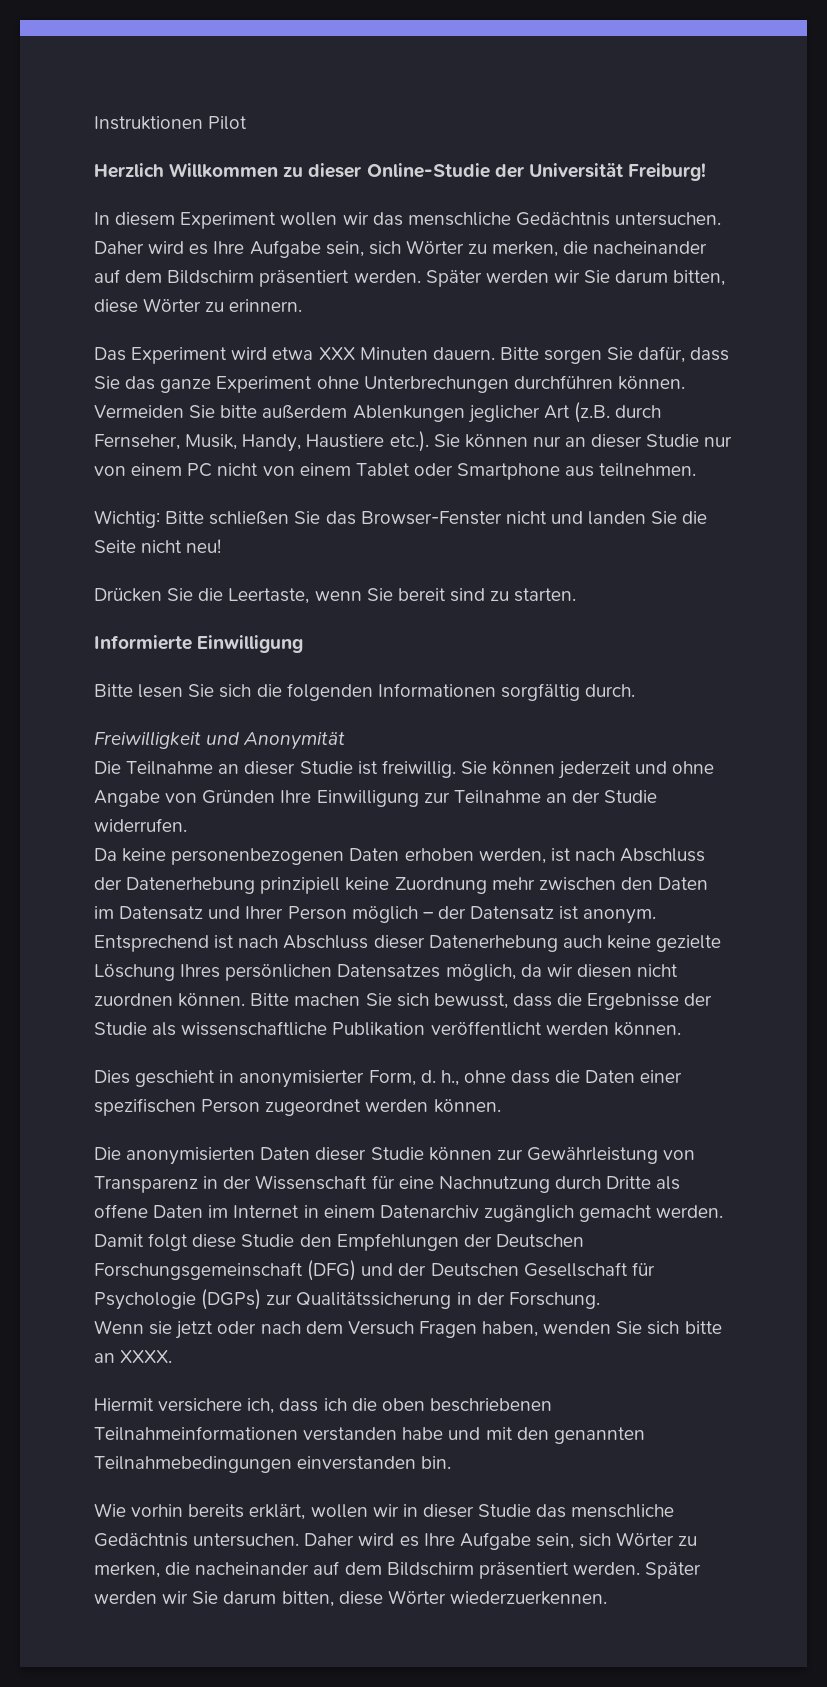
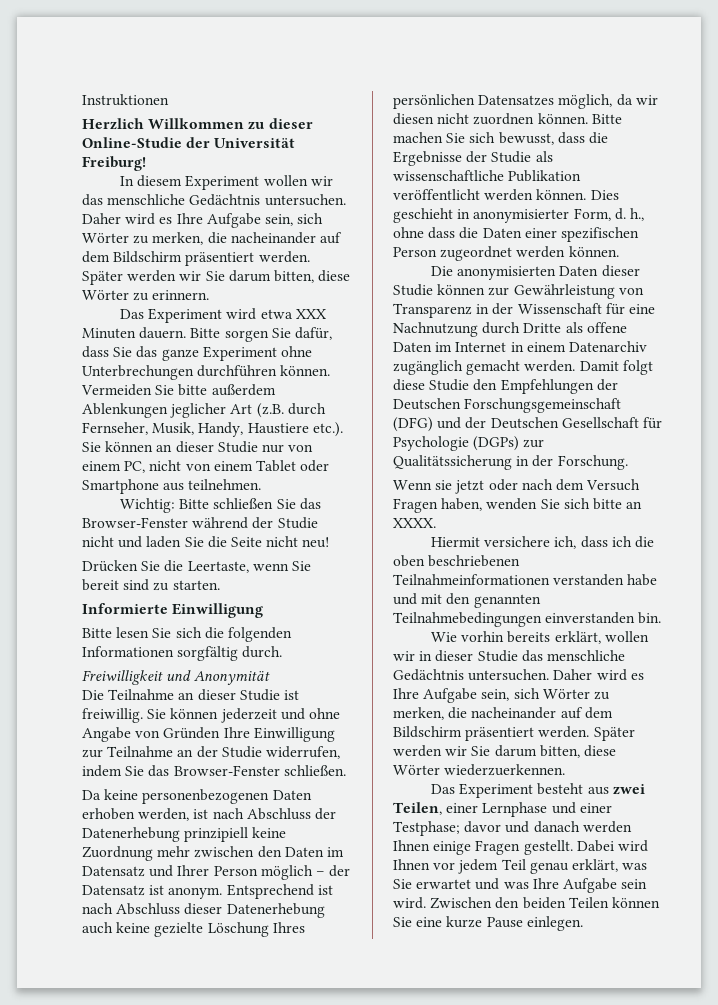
[208,116,248,130] Pilot -> (169, 100) none
[532,436,561,447] nur -> (154, 446) none
[187,463,213,477] PC -> [124,461,146,473] PC,
(502, 518) none -> [192,517,318,529] während der Studie
[588,511,647,525] landen -> [146,536,182,548] laden
[94,818,187,832] widerrufen. -> [265,746,340,759] [82,765,346,777] widerrufen, indem Sie das Browser-Fenster schließen.
(681, 1029) // -> (587, 194) none
(607, 1598) none -> [430,783,645,798] [393,802,612,817] [393,821,632,836] [393,840,648,855] [393,859,648,874] [393,878,648,893] [393,897,660,909] [393,916,583,931] // Das Experiment besteht aus zwei Teilen, einer Lernphase und einer Testphase; davor und danach werden Ihnen einige Fragen gestellt. Dabei wird Ihnen vor jedem Teil genau erklärt, was Sie erwartet und was Ihre Aufgabe sein wird. Zwischen den beiden Teilen können Sie eine kurze Pause einlegen.

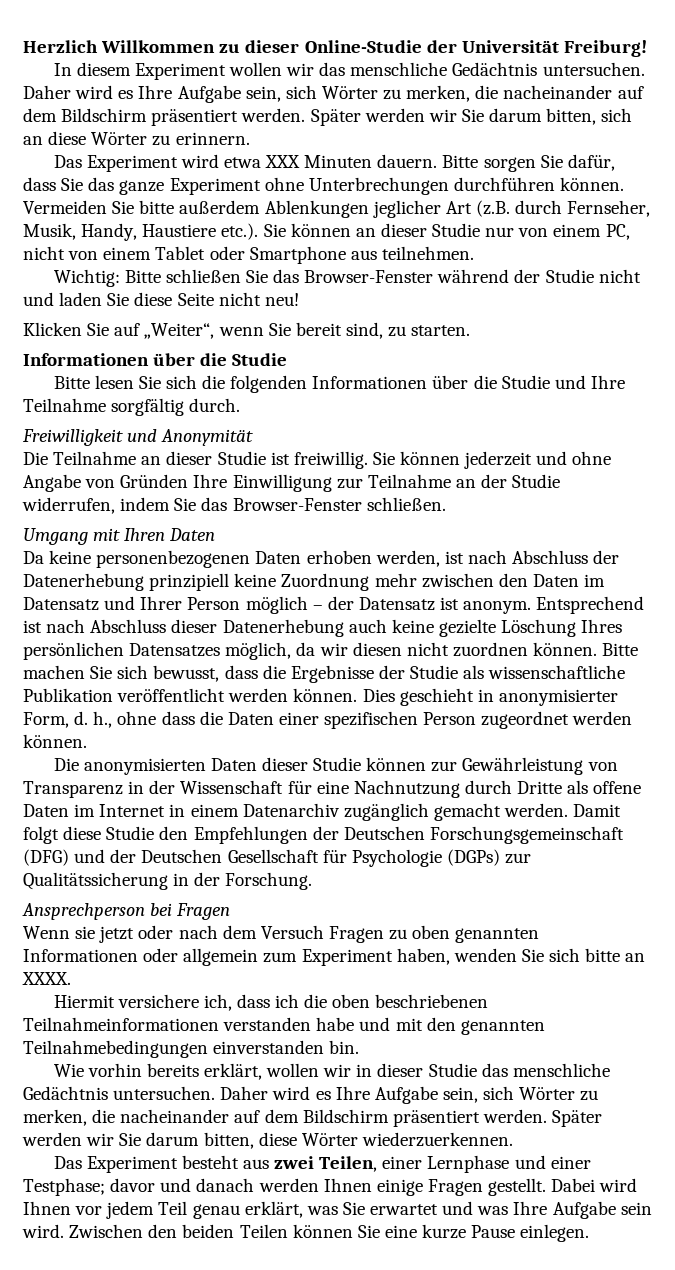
[82,94,169,106] Instruktionen // -> (23, 46) none
(314, 276) none -> [601,108,633,122] [23,136,43,145] sich an
[207,536,227,548] die -> [134,292,173,306] diese
[82,560,249,573] Drücken Sie die Leertaste, -> [23,322,215,339] Klicken Sie auf „Weiter“,
[123,579,150,591] sind -> [345,322,383,339] sind,
[82,603,264,618] Informierte Einwilligung -> [23,353,288,366] Informationen über die Studie
(174, 651) none -> [432,375,625,389] [23,398,106,412] über die Studie und Ihre Teilnahme
(346, 770) none -> [23,528,216,545] // Umgang mit Ihren Daten
(628, 462) none -> [22,903,231,920] // Ansprechperson bei Fragen
(438, 505) none -> [389,925,540,943] [23,948,393,966] zu oben genannten Informationen oder allgemein zum Experiment

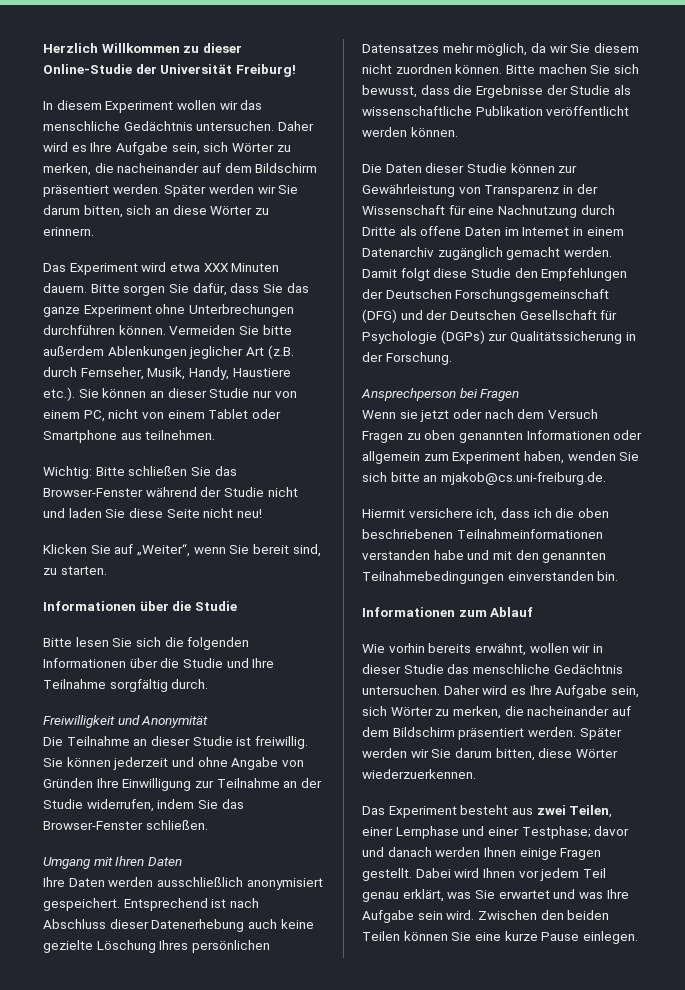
[23,550,620,568] [23,573,606,591] [23,596,532,614] Da keine personenbezogenen Daten erhoben werden, ist nach Abschluss der Datenerhebung prinzipiell keine Zuordnung mehr zwischen den Daten im Datensatz und Ihrer Person möglich – der Datensatz ist anonym. -> [43,877,323,890] [43,898,120,911] Ihre Daten werden ausschließlich anonymisiert gespeichert.
(221, 650) none -> [442,43,474,53] mehr
[352,642,402,656] diesen -> [570,43,639,53] Sie diesem
[362,688,618,706] [23,711,633,729] [23,734,87,748] [53,758,206,775] Dies geschieht in anonymisierter Form, d. h., ohne dass die Daten einer spezifischen Person zugeordnet werden können. // Die anonymisierten -> [362,164,382,173] // Die
[22,972,71,985] XXXX. -> [440,472,606,485] mjakob@cs.uni-freiburg.de.
(360, 1047) none -> [362,607,534,617] // Informationen zum Ablauf
[203,1063,262,1080] erklärt, -> [474,643,526,656] erwähnt,

